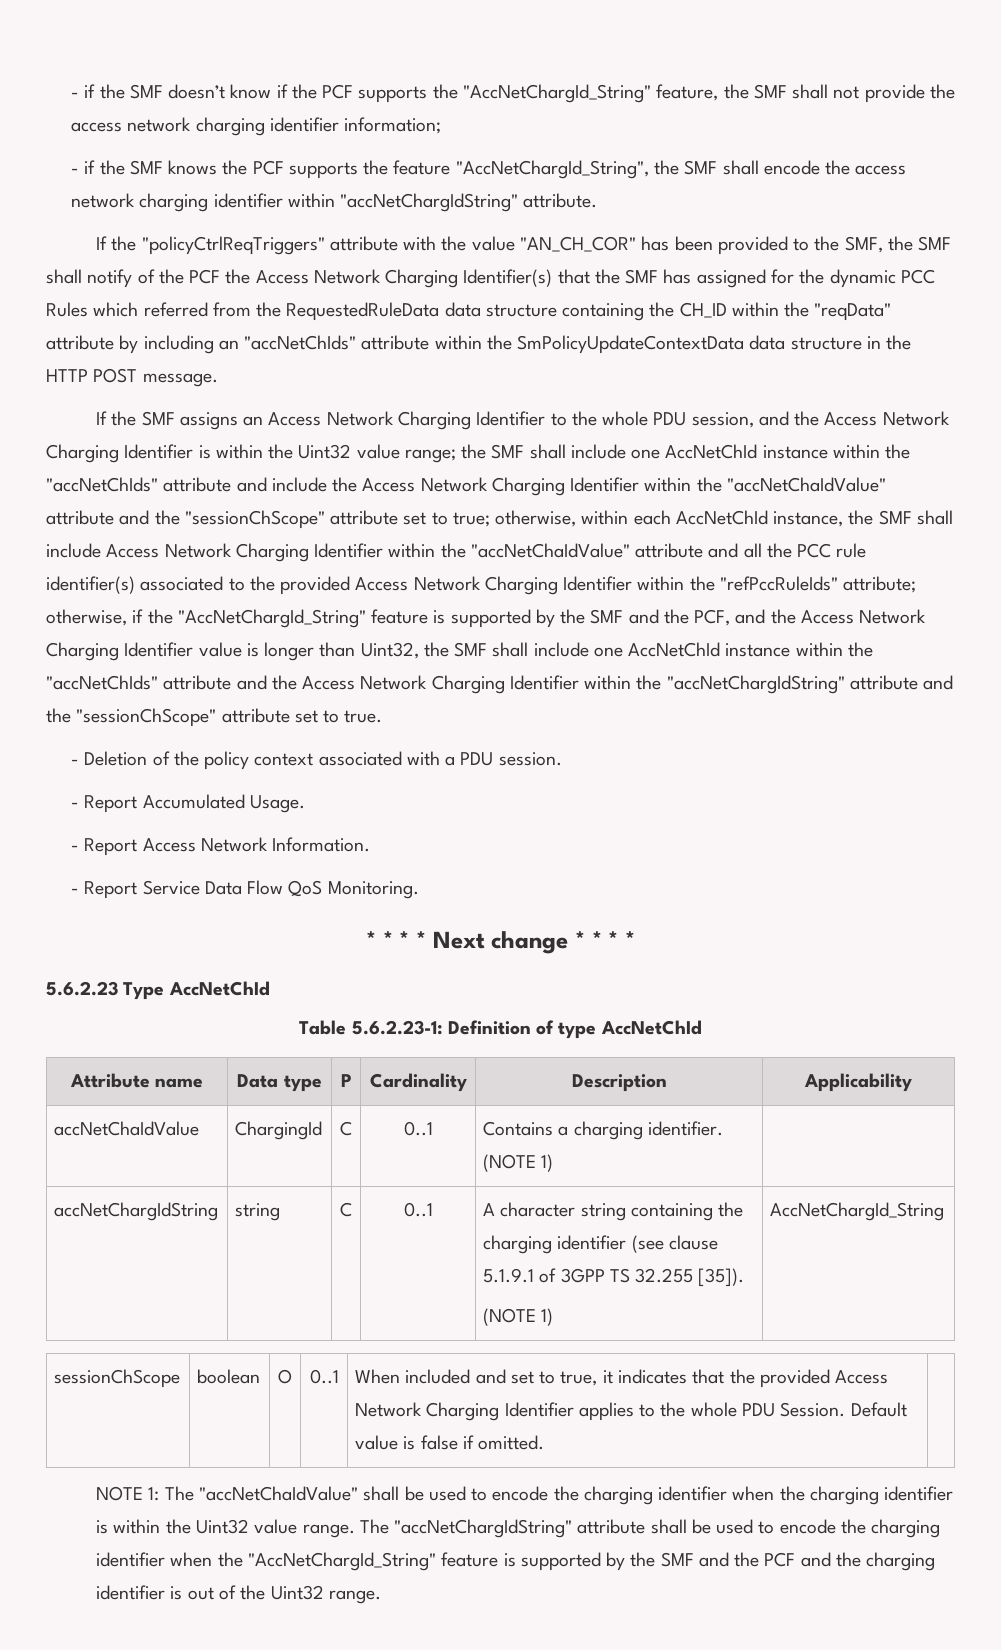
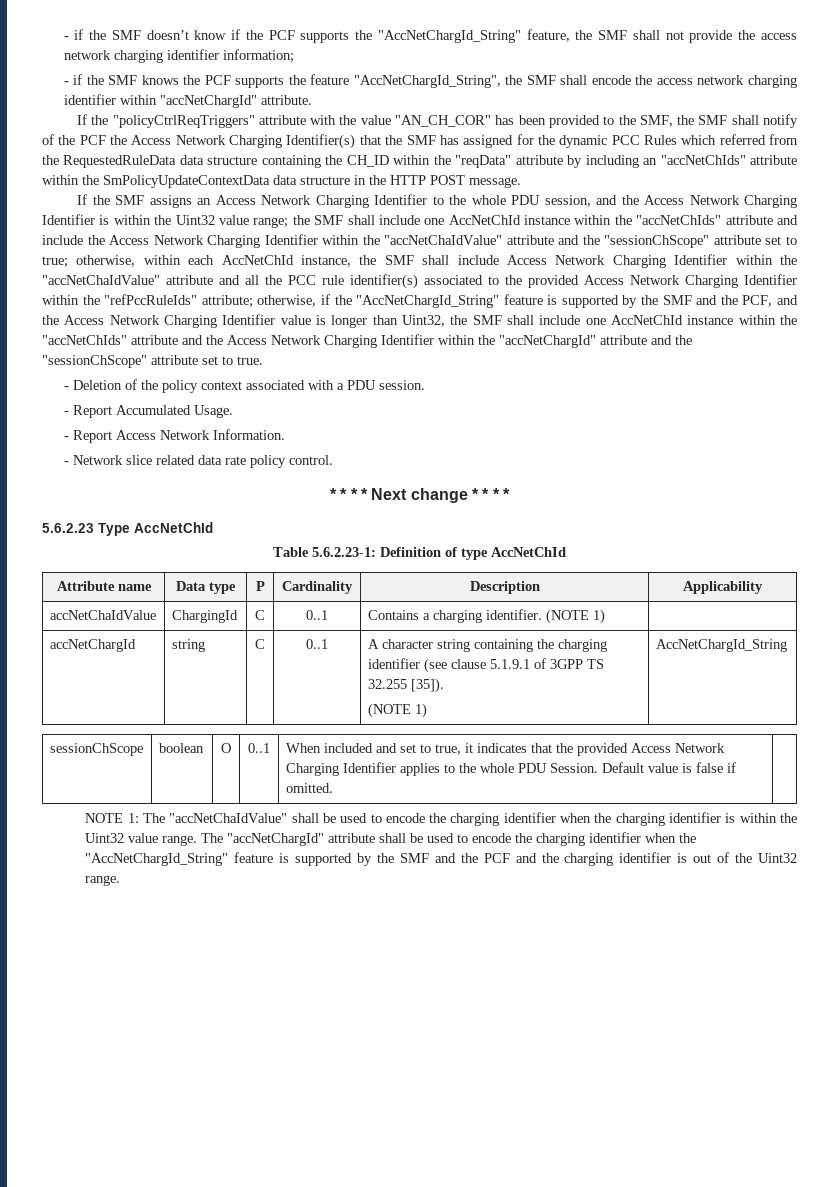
[340,193,519,212] "accNetChargIdString" -> [159,95,257,108] "accNetChargId"
[666,675,845,694] "accNetChargIdString" -> [499,335,596,348] "accNetChargId"
[84,880,419,899] Report Service Data Flow QoS Monitoring. -> [72,455,333,468] Network slice related data rate policy control.
[54,1202,219,1221] accNetChargIdString -> [49,639,136,652] accNetChargId
[394,1519,573,1538] "accNetChargIdString" -> [227,833,325,846] "accNetChargId"

